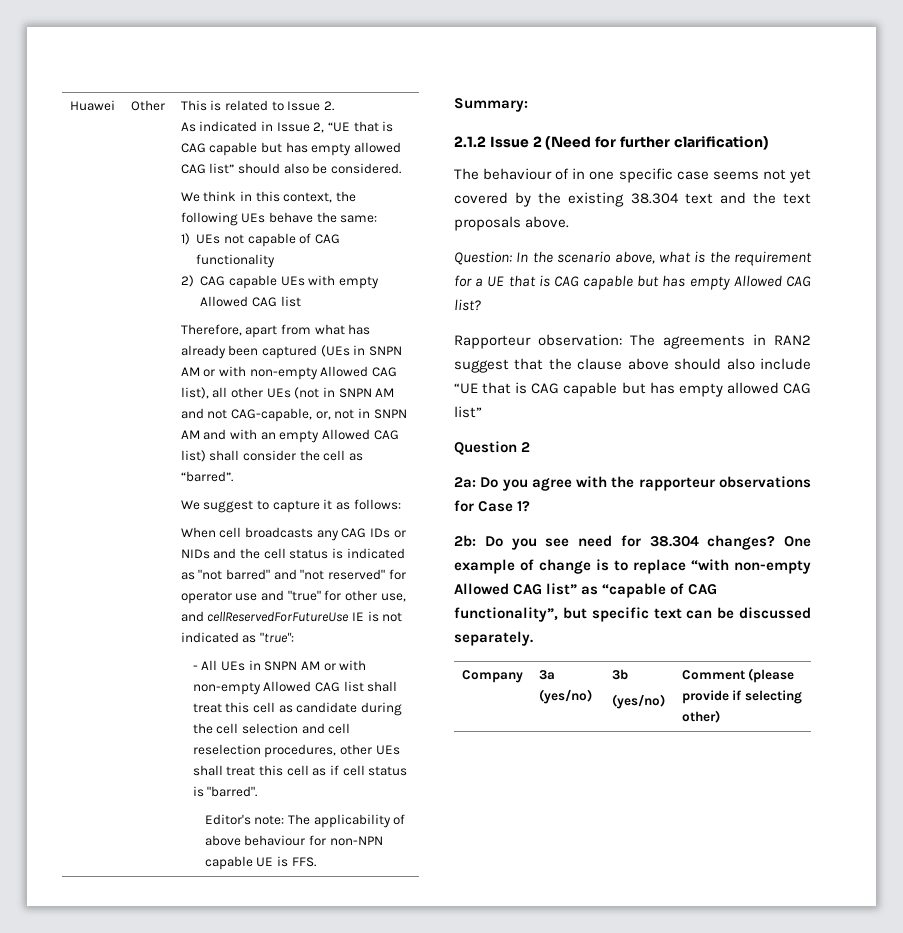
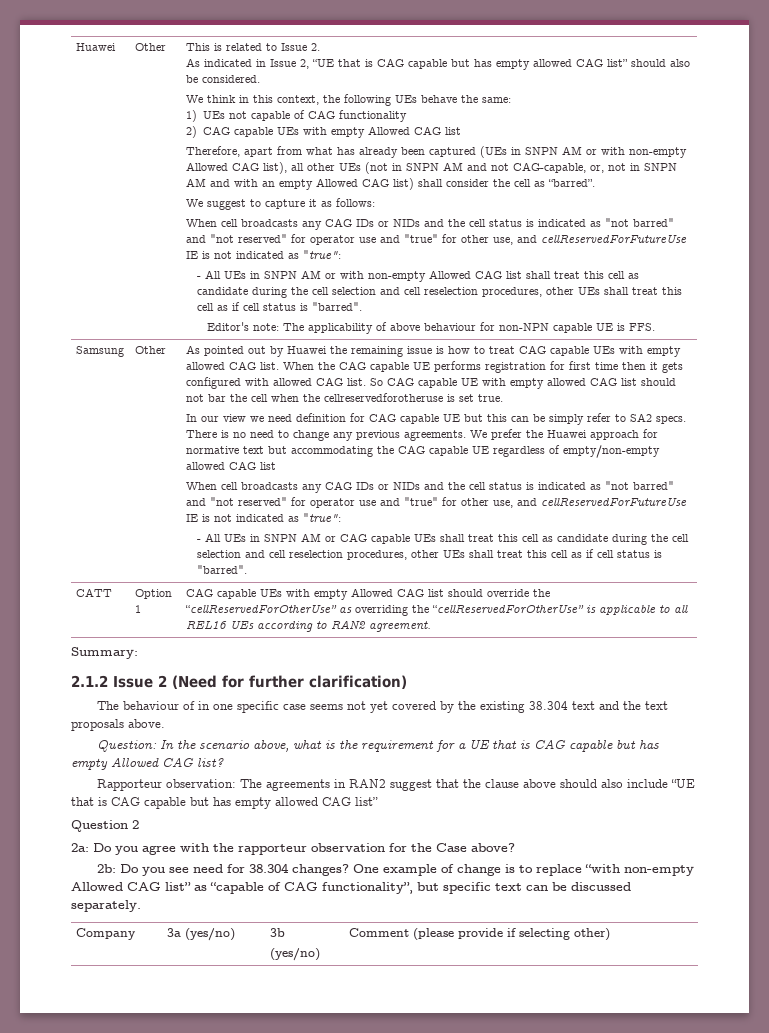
(316, 862) none -> [76,346,125,357] [135,346,167,354] [186,345,682,357] [186,361,684,373] [186,377,677,389] [186,393,504,402] [186,413,687,425] [186,429,659,441] [186,445,661,458] [186,461,277,470] [186,481,675,493] [186,497,688,508] [186,513,342,523] [196,533,689,545] [196,549,662,560] [196,565,247,574] [76,588,113,597] [135,589,173,599] [135,605,142,613] [186,588,551,600] [185,604,689,616] [186,620,432,632] // Samsung | Other | As pointed out by Huawei the remaining issue is how to treat CAG capable UEs with empty allowed CAG list. When the CAG capable UE performs registration for first time then it gets configured with allowed CAG list. So CAG capable UE with empty allowed CAG list should not bar the cell when the cellreservedforotheruse is set true. // In our view we need definition for CAG capable UE but this can be simply refer to SA2 specs. There is no need to change any previous agreements. We prefer the Huawei approach for normative text but accommodating the CAG capable UE regardless of empty/non-empty allowed CAG list // When cell broadcasts any CAG IDs or NIDs and the cell status is indicated as "not barred" and "not reserved" for operator use and "true" for other use, and cellReservedForFutureUse IE is not indicated as "true": // - All UEs in SNPN AM or CAG capable UEs shall treat this cell as candidate during the cell selection and cell reselection procedures, other UEs shall treat this cell as if cell status is "barred". // CATT | Option 1 | CAG capable UEs with empty Allowed CAG list should override the “cellReservedForOtherUse” as overriding the “cellReservedForOtherUse” is applicable to all REL16 UEs according to RAN2 agreement.
[719,476,811,488] [454,500,531,512] observations for Case 1? -> [311,843,515,852] observation for the Case above?

